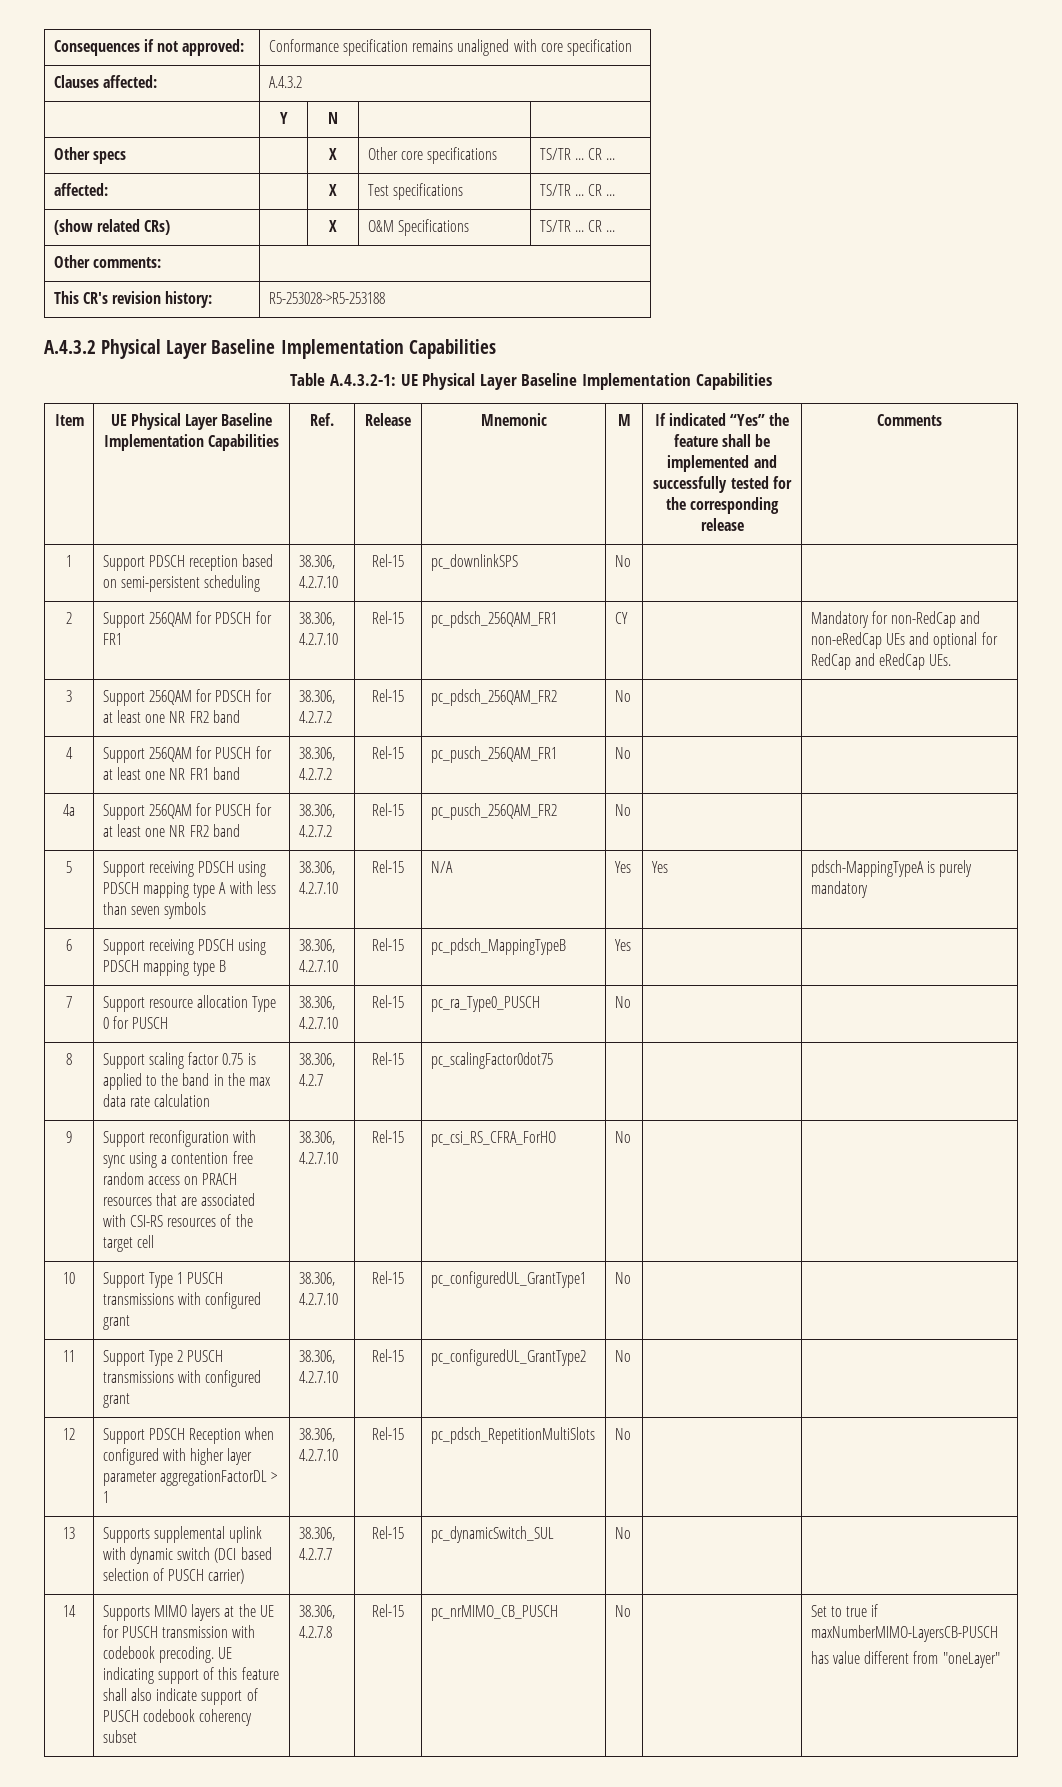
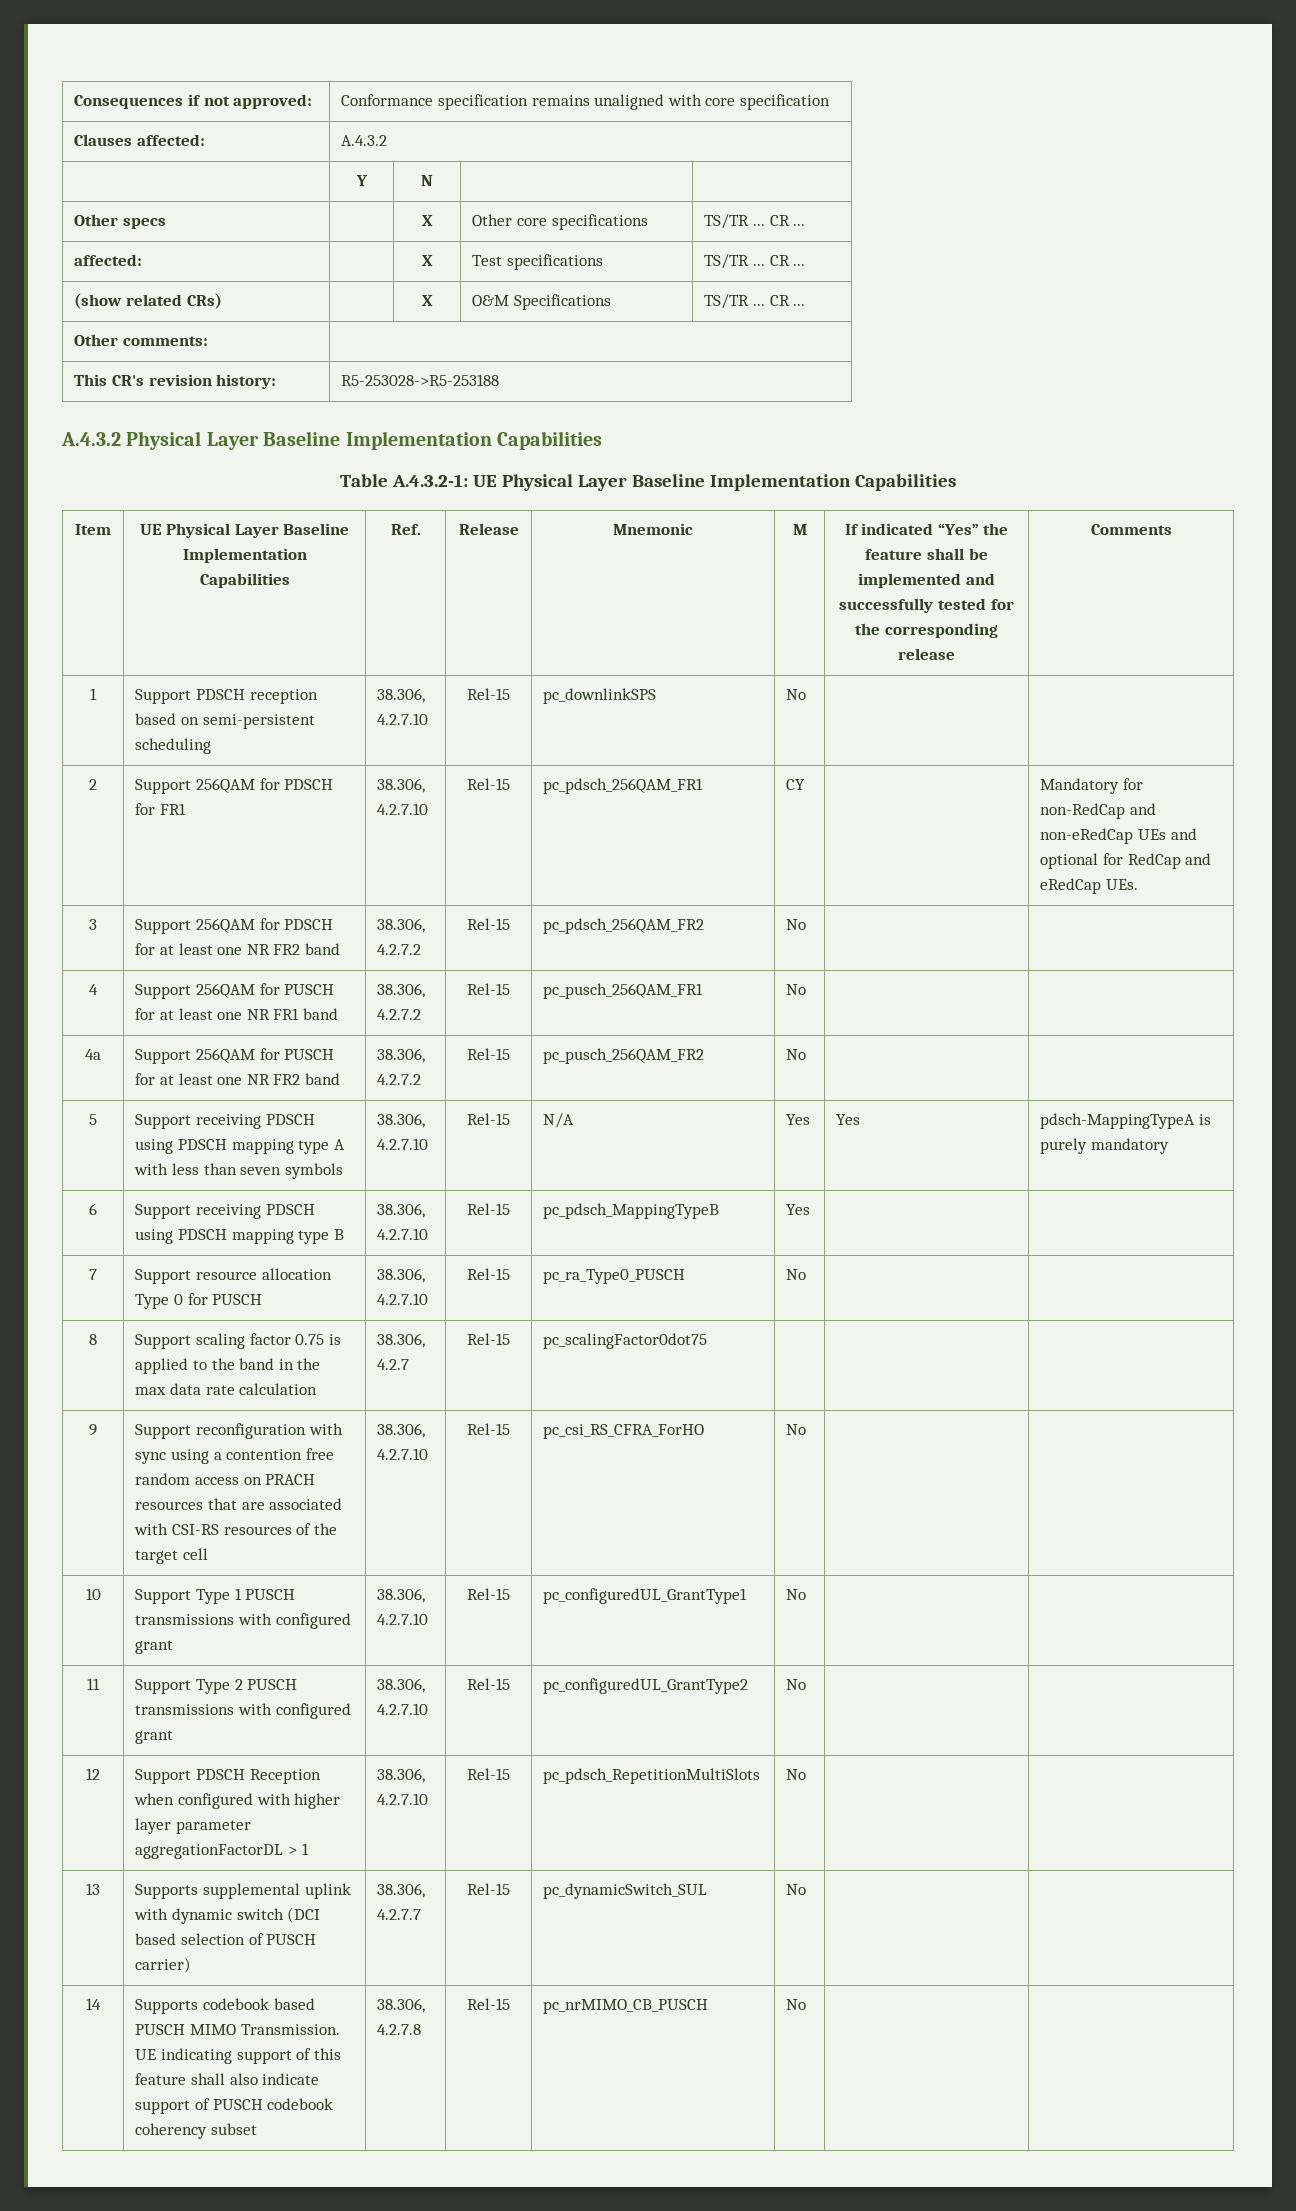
[154,1604,274,1621] [102,1625,256,1638] [102,1646,215,1663] MIMO layers at the UE for PUSCH transmission with codebook precoding. -> [202,1998,315,2010] [135,2024,340,2035] codebook based PUSCH MIMO Transmission.
[810,1604,879,1617] [810,1625,998,1642] [810,1651,1000,1668] Set to true if maxNumberMIMO-LayersCB-PUSCH // has value different from "oneLayer" -> (807, 2004) none

